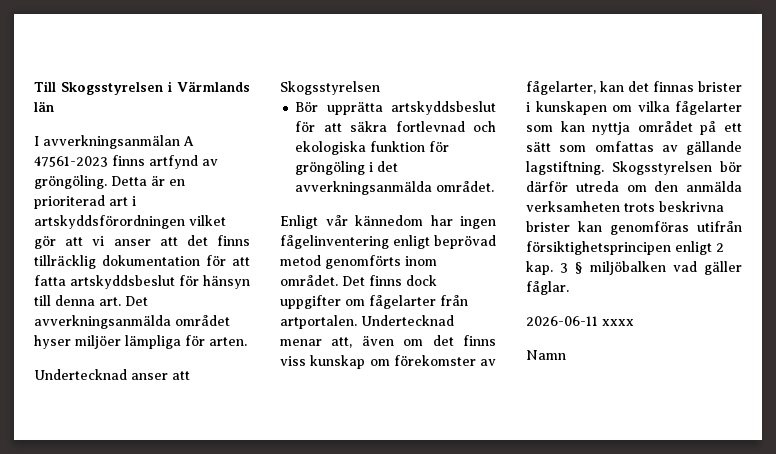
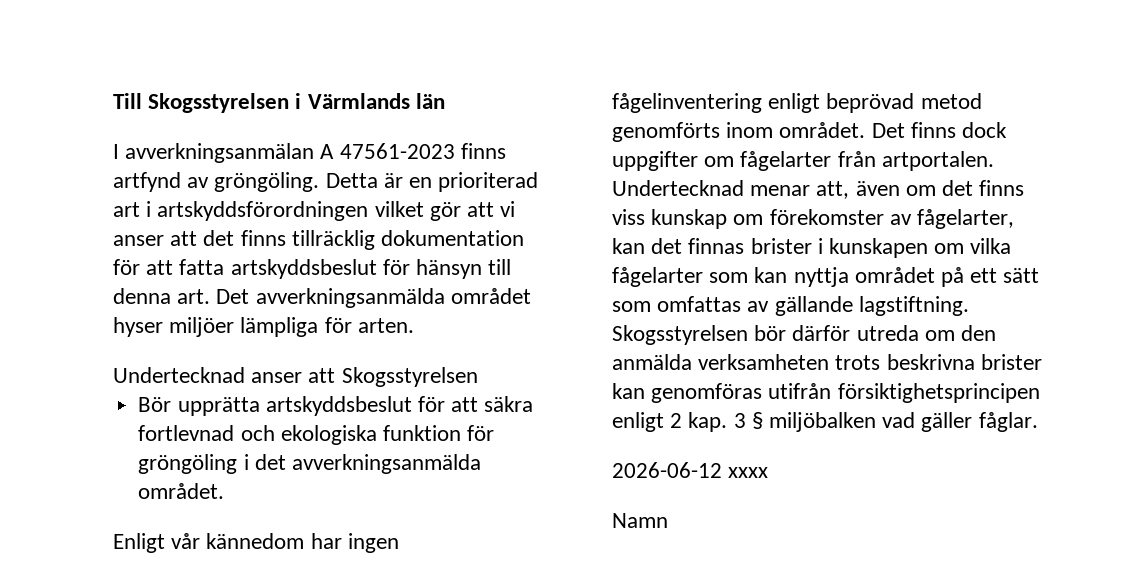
[526,316,598,326] 2026-06-11 -> [612,462,722,478] 2026-06-12

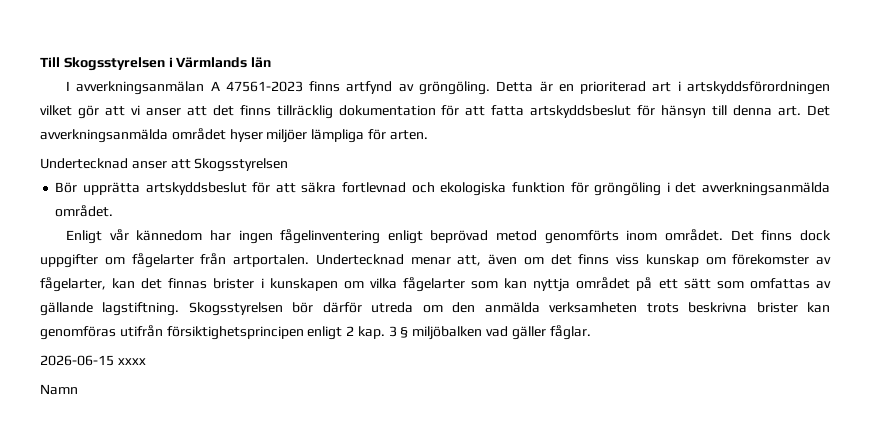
[612,462,722,478] 2026-06-12 -> [40,355,114,366] 2026-06-15

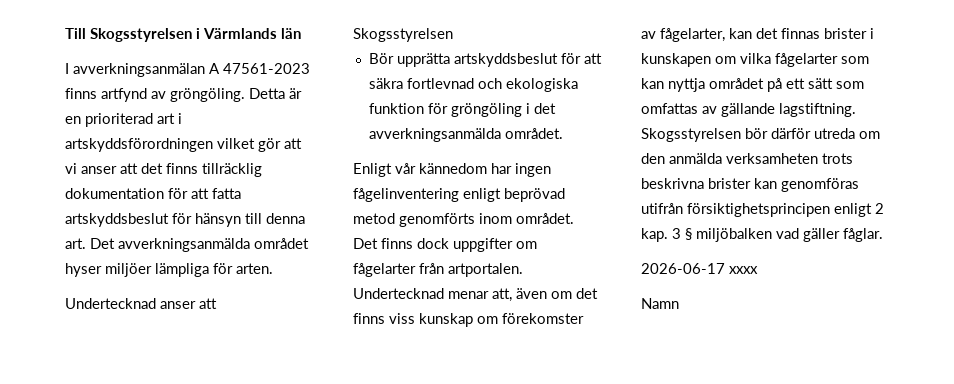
[40,355,114,366] 2026-06-15 -> [641,263,725,274] 2026-06-17

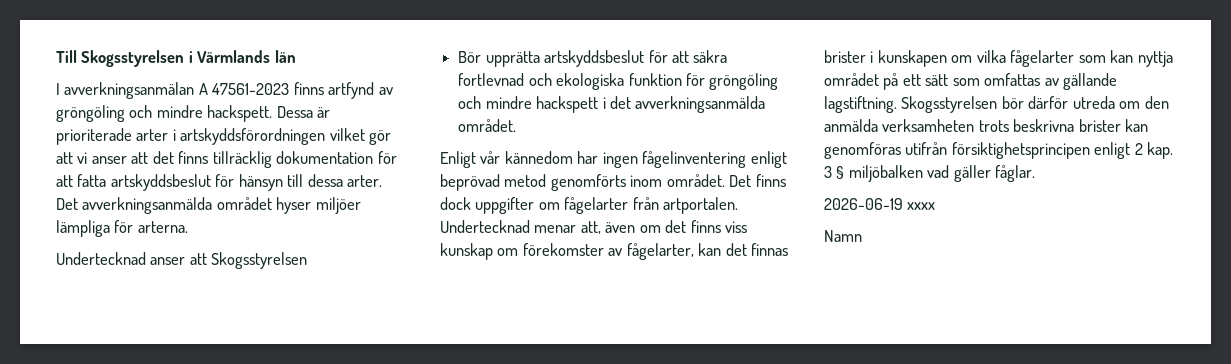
[170,88,302,102] [65,113,175,127] gröngöling. Detta är en prioriterad art -> [56,105,331,122] [56,128,169,145] gröngöling och mindre hackspett. Dessa är prioriterade arter
[266,213,305,224] [65,238,86,249] denna art. -> [307,174,383,187] dessa arter.
[236,263,273,274] arten. -> [137,221,188,233] arterna.
(522, 110) none -> [458,96,599,113] och mindre hackspett
[641,263,725,274] 2026-06-17 -> [824,198,903,210] 2026-06-19

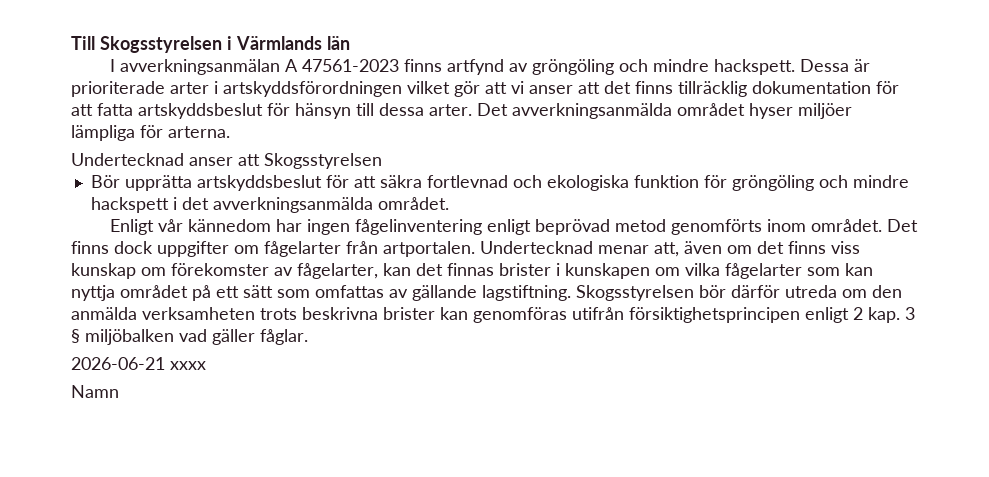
[824,198,903,210] 2026-06-19 -> [71,357,165,370] 2026-06-21

